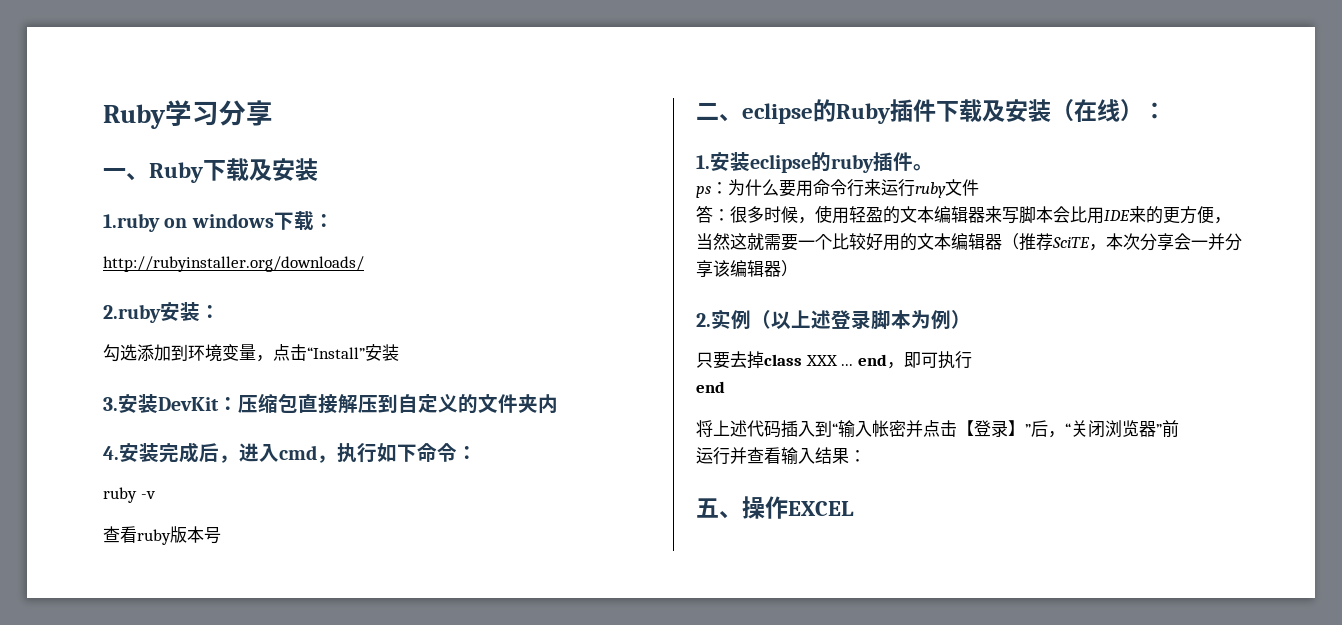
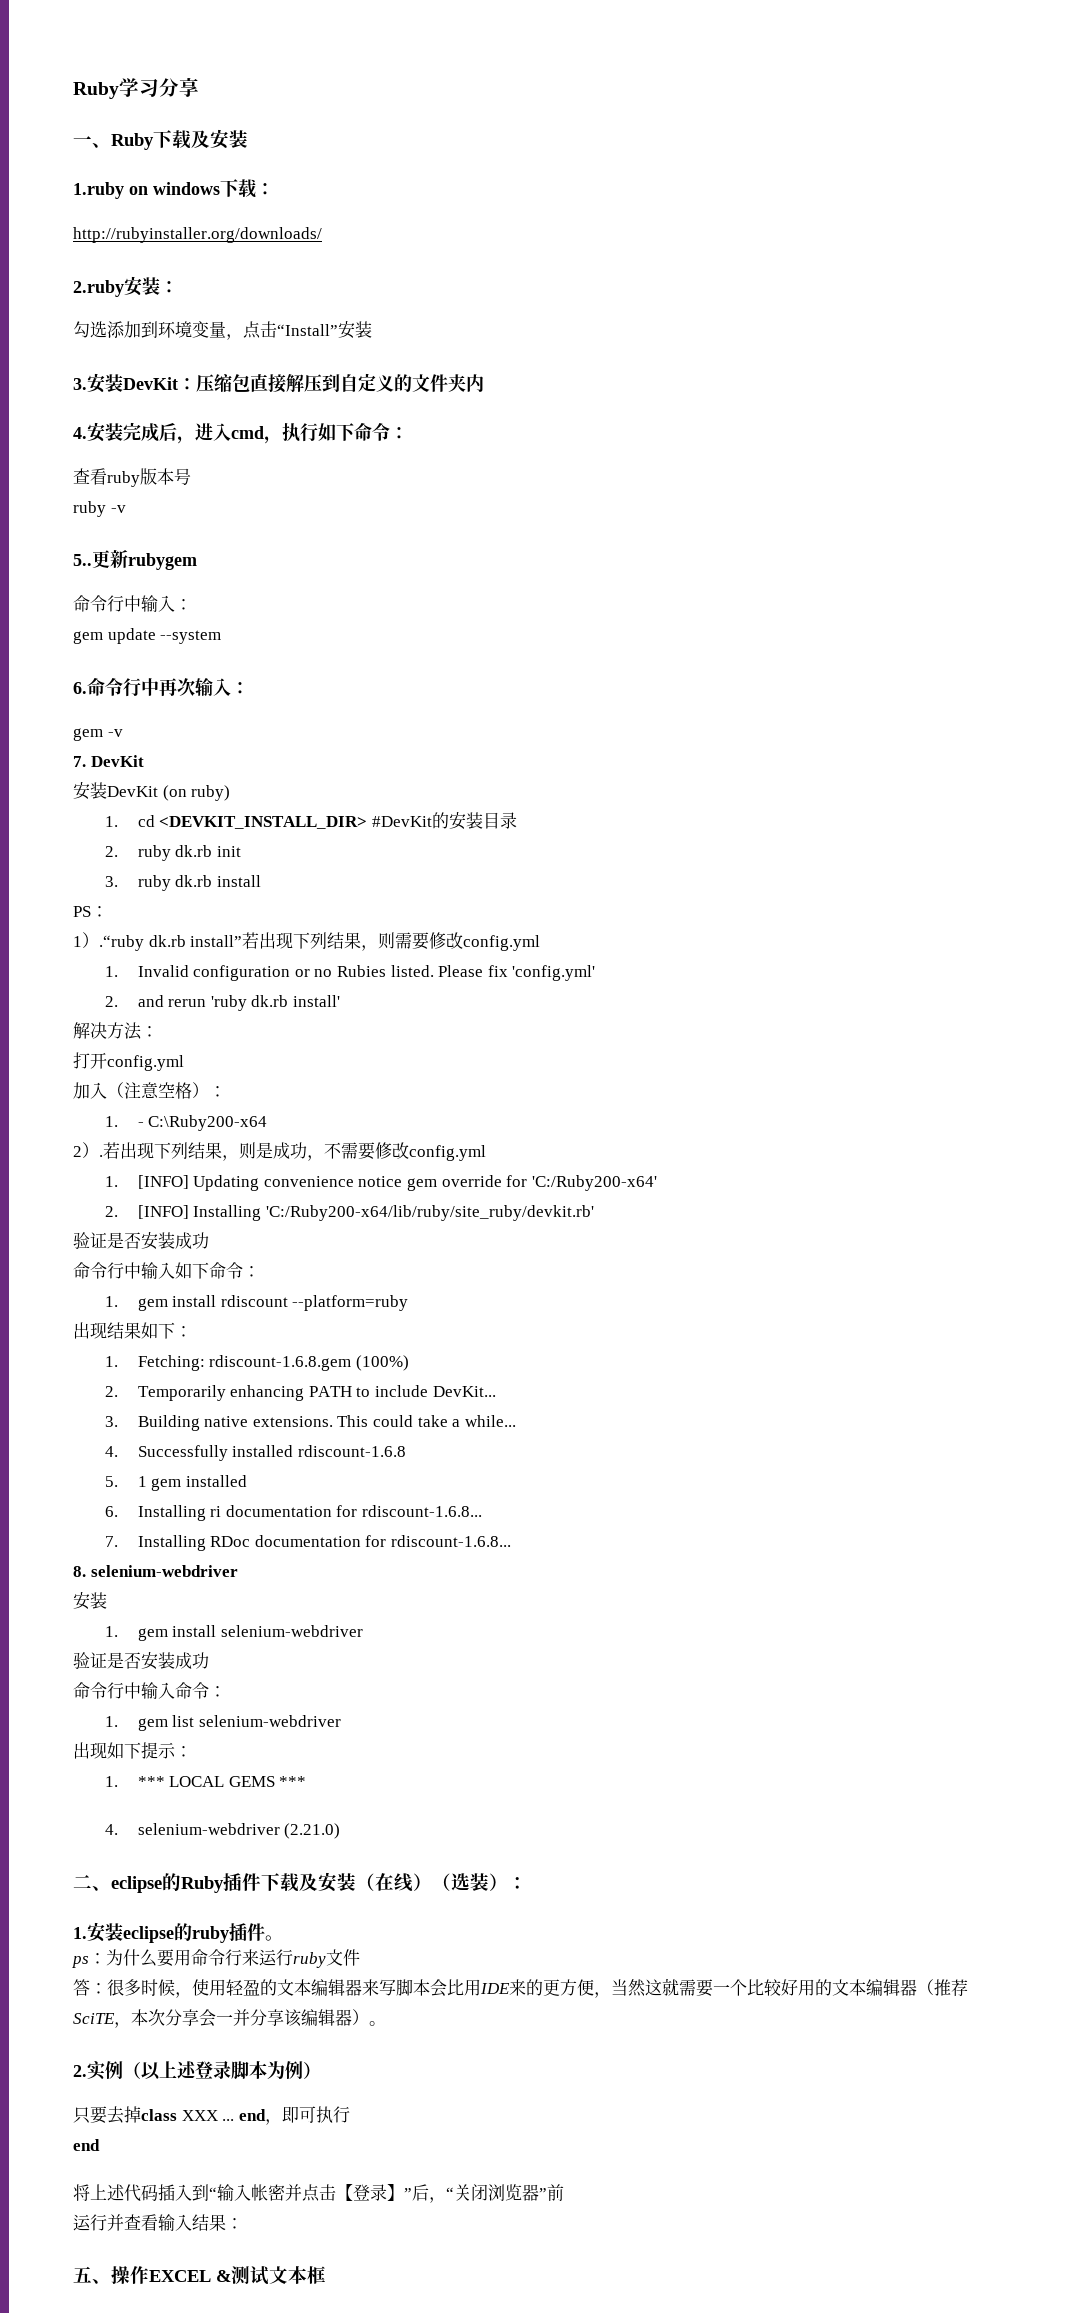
[103,487,156,503] // ruby -v -> (408, 433) none
(221, 535) none -> [73,501,126,517] [73,550,197,570] [73,595,192,612] [73,628,222,644] [73,677,249,697] [73,728,123,741] [73,755,144,767] [73,782,231,801] [105,812,517,830] [105,845,241,861] [105,875,261,891] [73,906,108,917] [73,932,541,951] [105,965,596,981] [105,995,341,1011] [73,1022,158,1040] [73,1052,184,1071] [73,1082,226,1099] [105,1115,268,1131] [73,1142,486,1161] [105,1175,657,1191] [105,1205,594,1221] [73,1232,209,1250] [73,1262,260,1279] [105,1295,409,1311] [73,1322,192,1339] [105,1355,409,1371] [105,1385,496,1401] [105,1415,516,1431] [105,1445,406,1461] [105,1475,247,1491] [105,1505,483,1521] [105,1535,512,1551] [73,1565,238,1577] [73,1592,107,1610] [105,1625,363,1641] [73,1652,209,1670] [73,1682,226,1699] [105,1715,341,1731] [73,1742,192,1759] [105,1776,307,1787] [105,1823,341,1839] // ruby -v // 5..更新rubygem // 命令行中输入： // gem update --system // 6.命令行中再次输入： // gem -v // 7. DevKit // 安装DevKit (on ruby) // 1. cd <DEVKIT_INSTALL_DIR> #DevKit的安装目录 // 2. ruby dk.rb init // 3. ruby dk.rb install // PS： // 1）.“ruby dk.rb install”若出现下列结果，则需要修改config.yml // 1. Invalid configuration or no Rubies listed. Please fix 'config.yml' // 2. and rerun 'ruby dk.rb install' // 解决方法： // 打开config.yml // 加入（注意空格）： // 1. - C:\Ruby200-x64 // 2）.若出现下列结果，则是成功，不需要修改config.yml // 1. [INFO] Updating convenience notice gem override for 'C:/Ruby200-x64' // 2. [INFO] Installing 'C:/Ruby200-x64/lib/ruby/site_ruby/devkit.rb' // 验证是否安装成功 // 命令行中输入如下命令： // 1. gem install rdiscount --platform=ruby // 出现结果如下： // 1. Fetching: rdiscount-1.6.8.gem (100%) // 2. Temporarily enhancing PATH to include DevKit... // 3. Building native extensions. This could take a while... // 4. Successfully installed rdiscount-1.6.8 // 5. 1 gem installed // 6. Installing ri documentation for rdiscount-1.6.8... // 7. Installing RDoc documentation for rdiscount-1.6.8... // 8. selenium-webdriver // 安装 // 1. gem install selenium-webdriver // 验证是否安装成功 // 命令行中输入命令： // 1. gem list selenium-webdriver // 出现如下提示： // 1. *** LOCAL GEMS *** // 4. selenium-webdriver (2.21.0)
(1143, 110) none -> [432,1873,508,1891] （选装）
(798, 268) none -> [369,2021,386,2026] 。
(854, 508) none -> [216,2266,326,2285] &测试文本框

